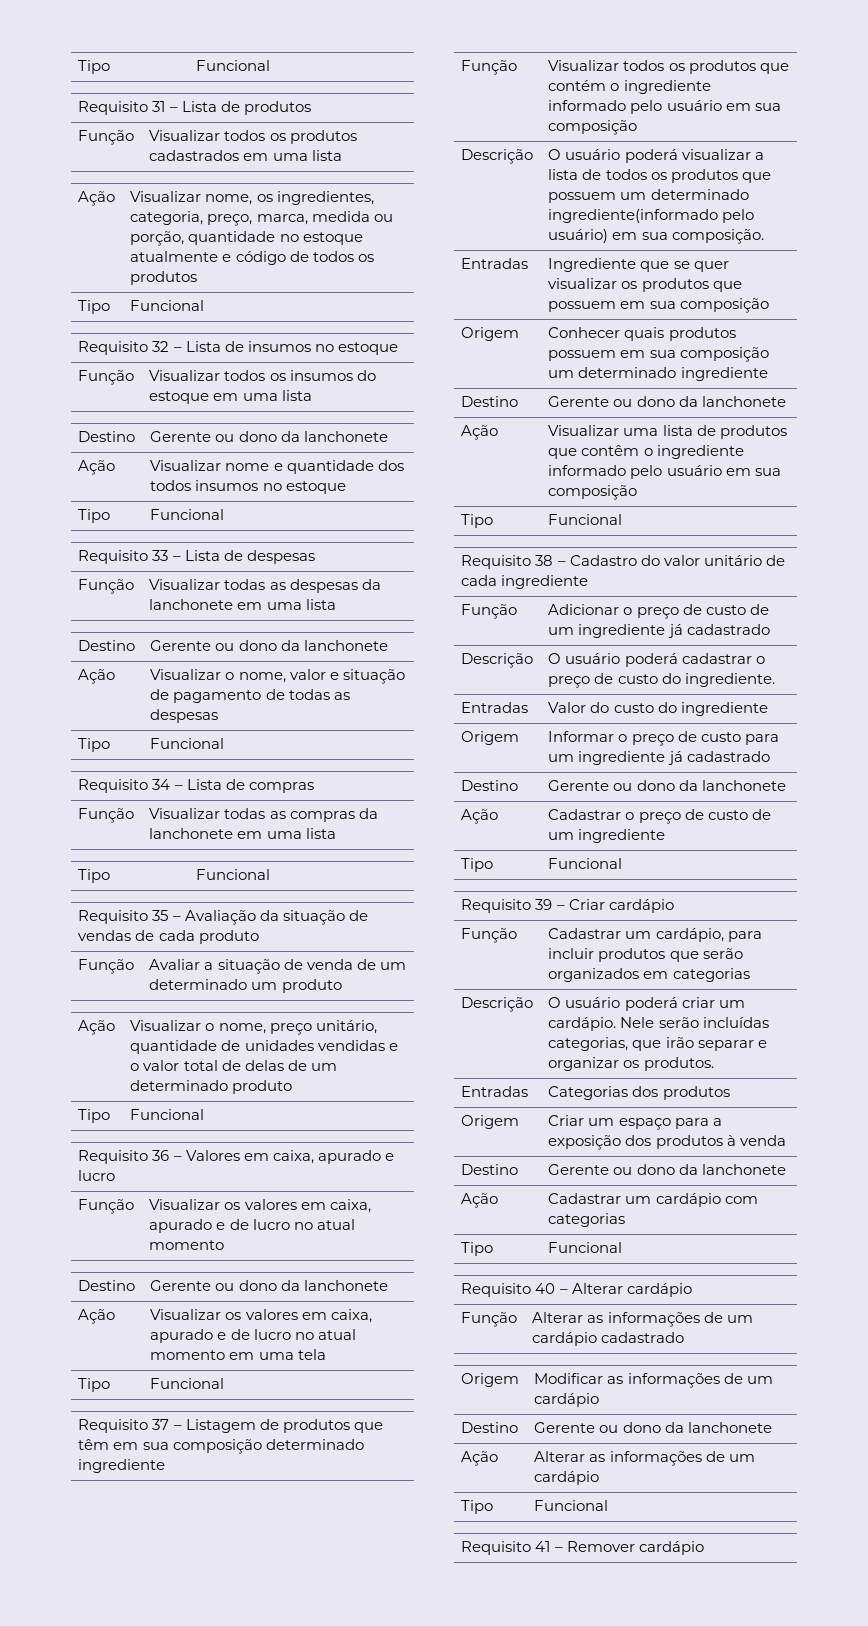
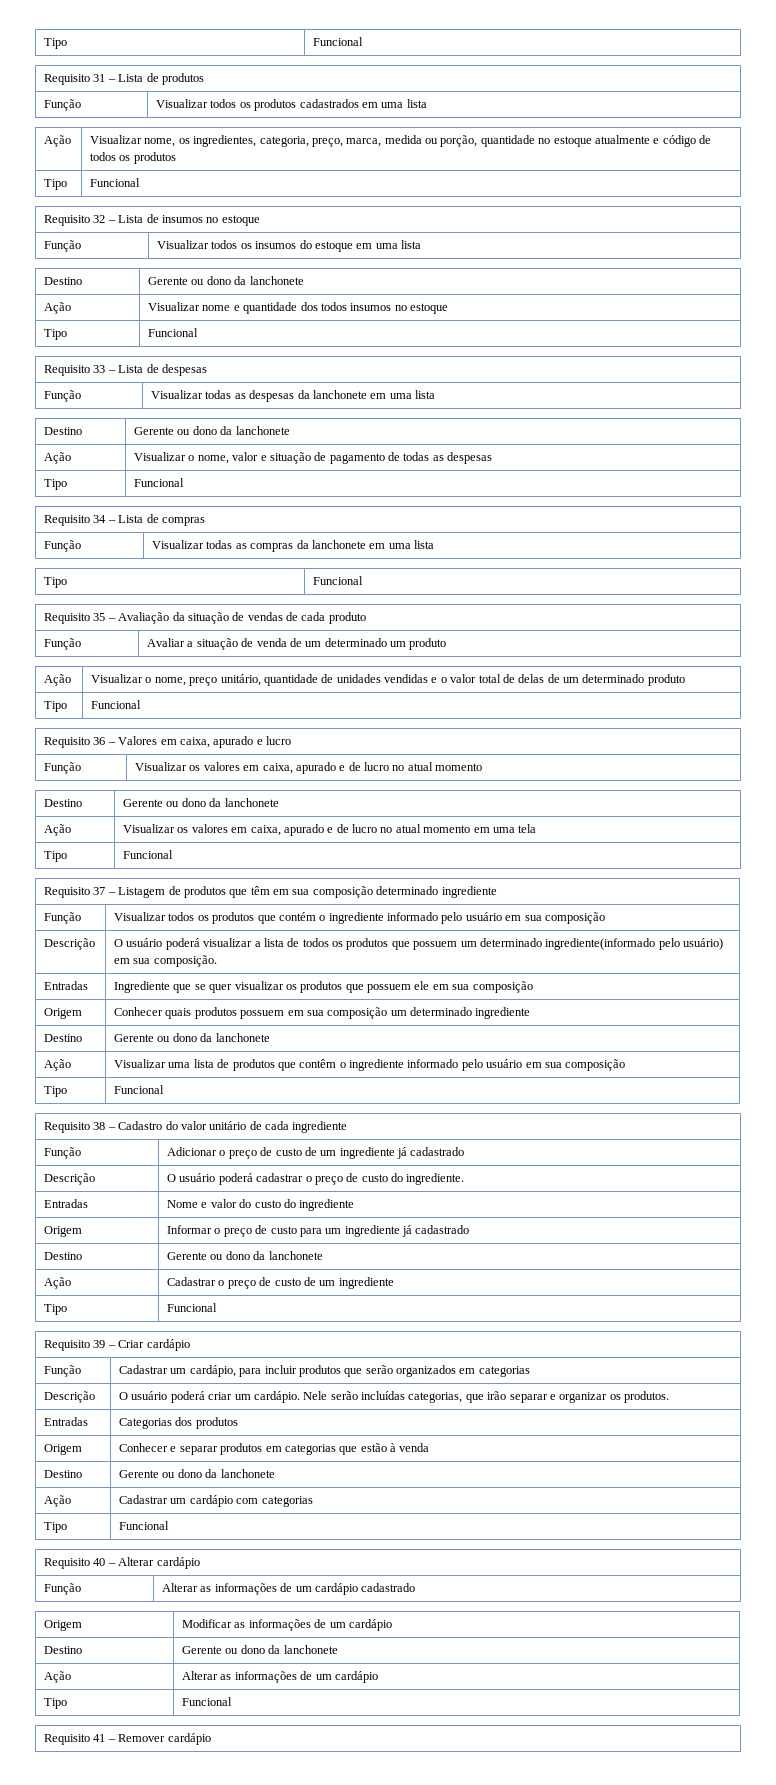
(617, 306) none -> [414,981,430,990] ele
[548,702,587,713] Valor -> [167,1199,237,1208] Nome e valor
[548,1115,722,1130] [548,1135,723,1150] Criar um espaço para a exposição dos produtos -> [119,1443,387,1455] Conhecer e separar produtos em categorias que estão

